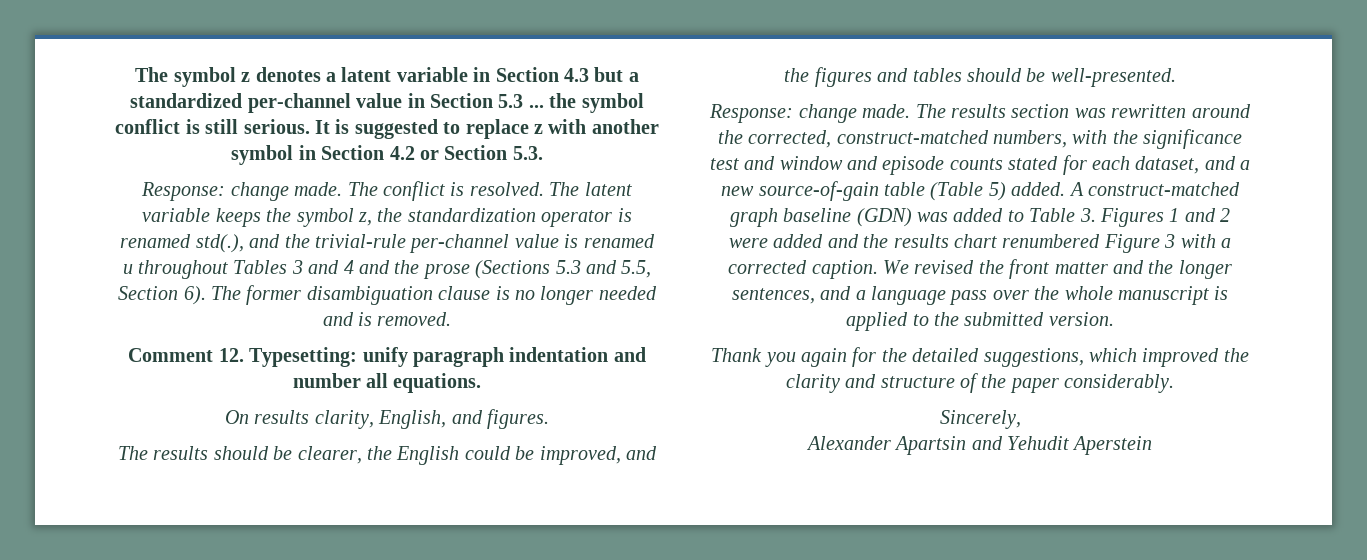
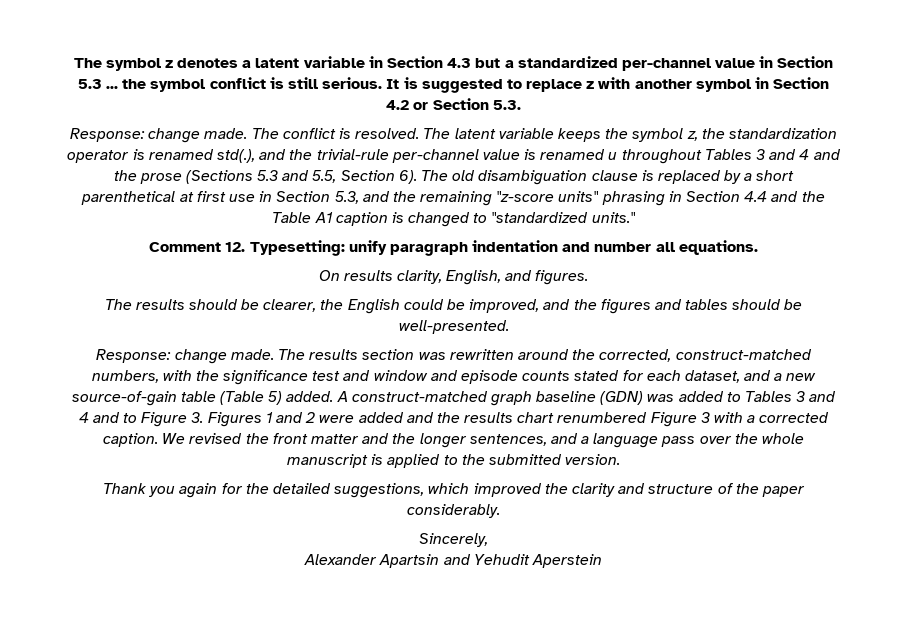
[246,285,302,305] former -> [452,170,476,181] old
[515,286,657,305] [322,312,452,326] no longer needed and is removed. -> [657,170,795,184] [81,191,825,206] [272,212,636,227] replaced by a short parenthetical at first use in Section 5.3, and the remaining "z-score units" phrasing in Section 4.4 and the Table A1 caption is changed to "standardized units."
[1029,208,1076,222] Table -> [745,391,837,402] [78,412,188,427] Tables 3 and 4 and to Figure

